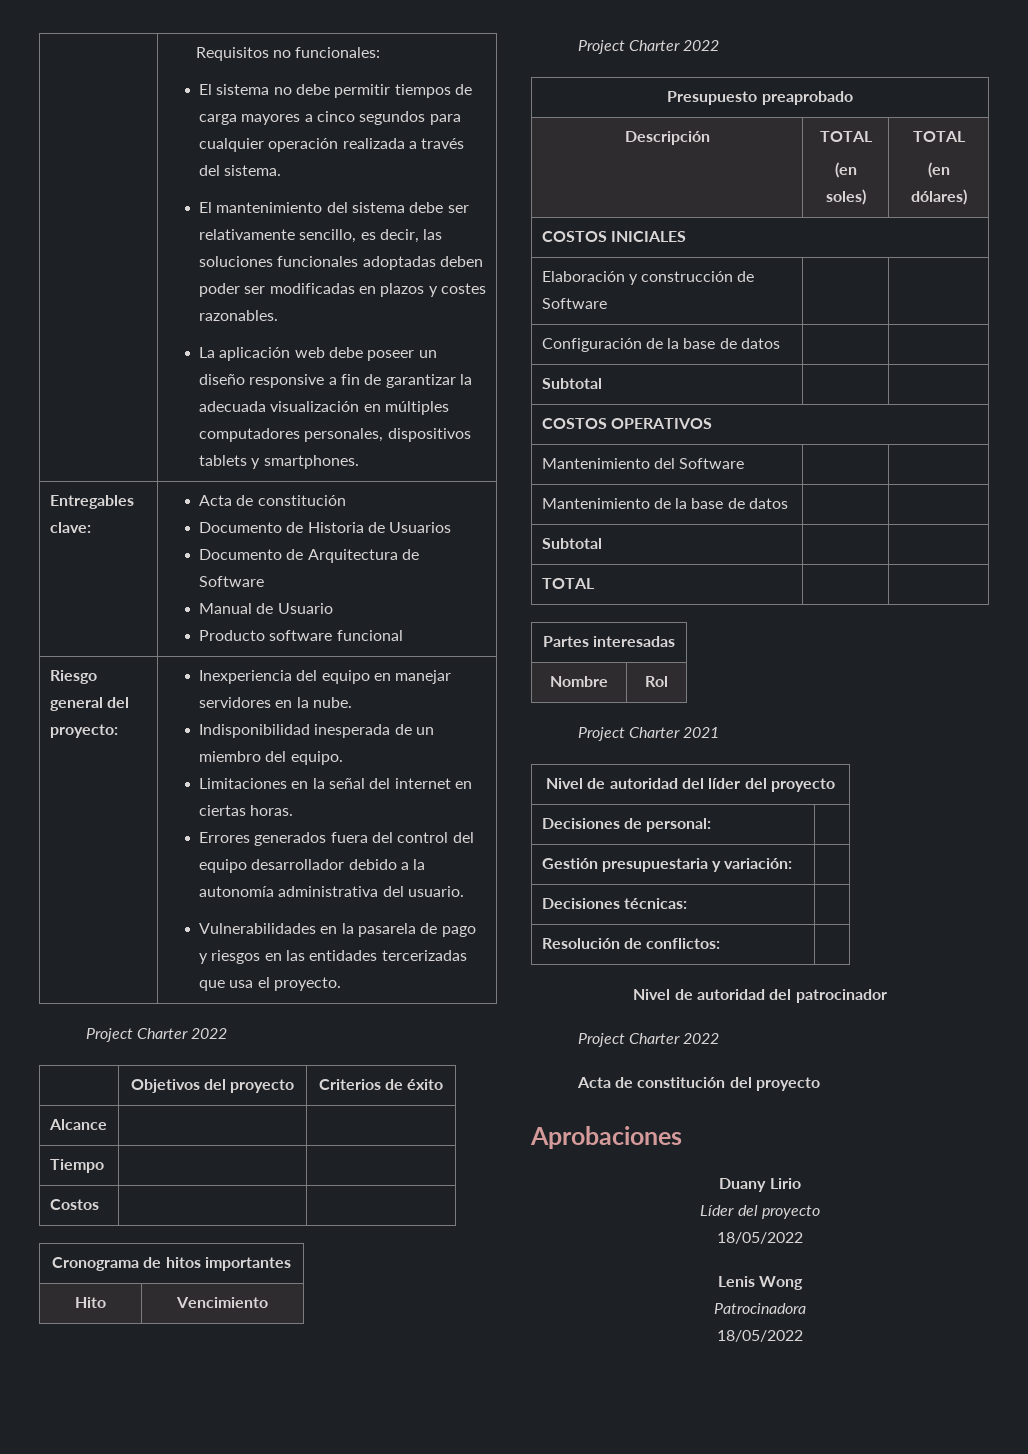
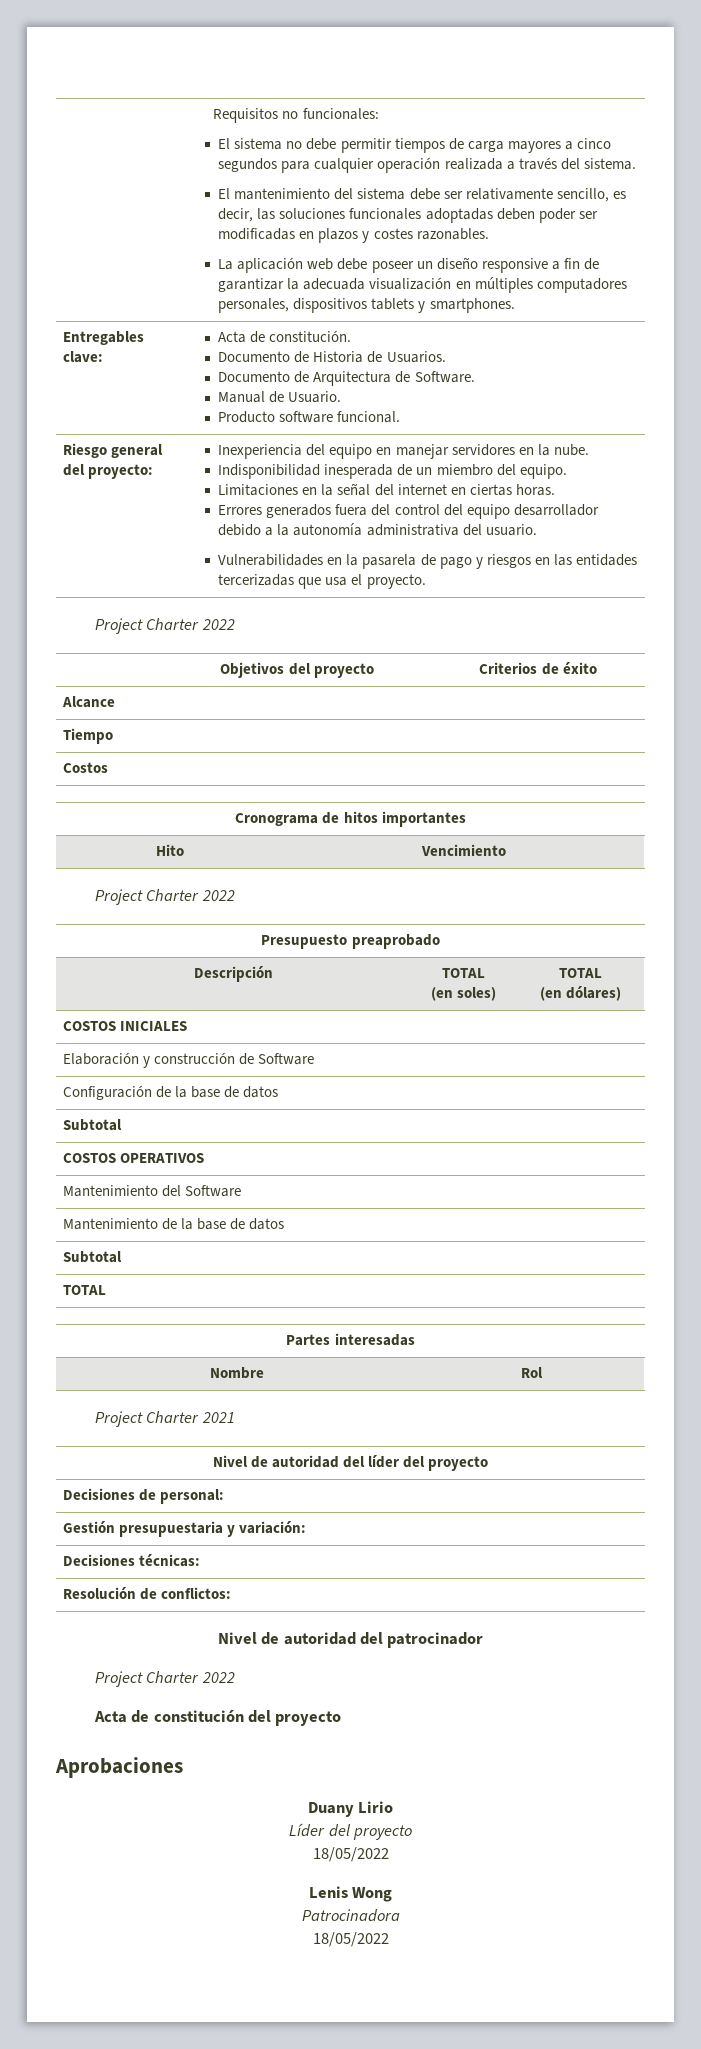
[257,495,346,506] constitución -> [269,330,352,342] constitución.
[389,522,452,533] Usuarios -> [386,351,446,363] Usuarios.
[199,576,265,587] Software -> [414,371,475,383] Software.
[277,603,333,614] Usuario -> [288,391,342,403] Usuario.
[336,630,403,641] funcional -> [337,411,401,423] funcional.

